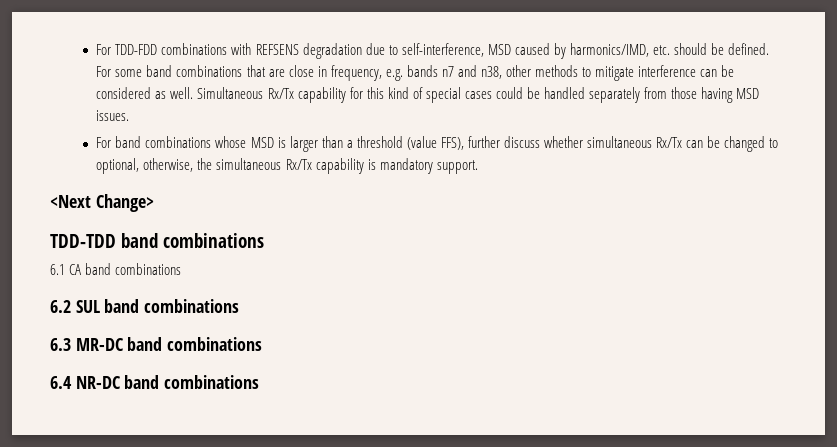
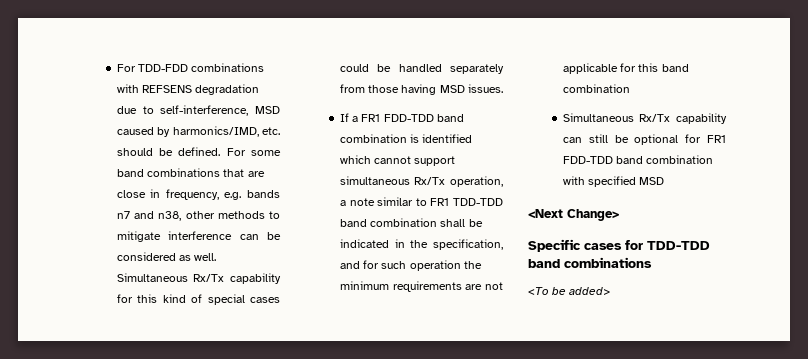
[96,136,779,152] [96,158,478,174] For band combinations whose MSD is larger than a threshold (value FFS), further discuss whether simultaneous Rx/Tx can be changed to optional, otherwise, the simultaneous Rx/Tx capability is mandatory support. -> [339,113,464,122] [339,134,473,143] [339,155,456,166] [339,176,503,187] [339,197,503,206] [339,218,483,227] [339,239,503,250] [339,260,482,271] [339,281,503,292] [562,63,689,74] [562,84,630,93] [562,113,727,124] [562,134,726,145] [562,155,714,164] [562,176,665,187] If a FR1 FDD-TDD band combination is identified which cannot support simultaneous Rx/Tx operation, a note similar to FR1 TDD-TDD band combination shall be indicated in the specification, and for such operation the minimum requirements are not applicable for this band combination // Simultaneous Rx/Tx capability can still be optional for FR1 FDD-TDD band combination with specified MSD
(154, 203) none -> [528,239,643,252] Specific cases for
[50,263,182,275] [50,299,240,313] [50,337,263,351] [50,375,260,389] 6.1 CA band combinations // 6.2 SUL band combinations // 6.3 MR-DC band combinations // 6.4 NR-DC band combinations -> [528,287,611,295] <To be added>

